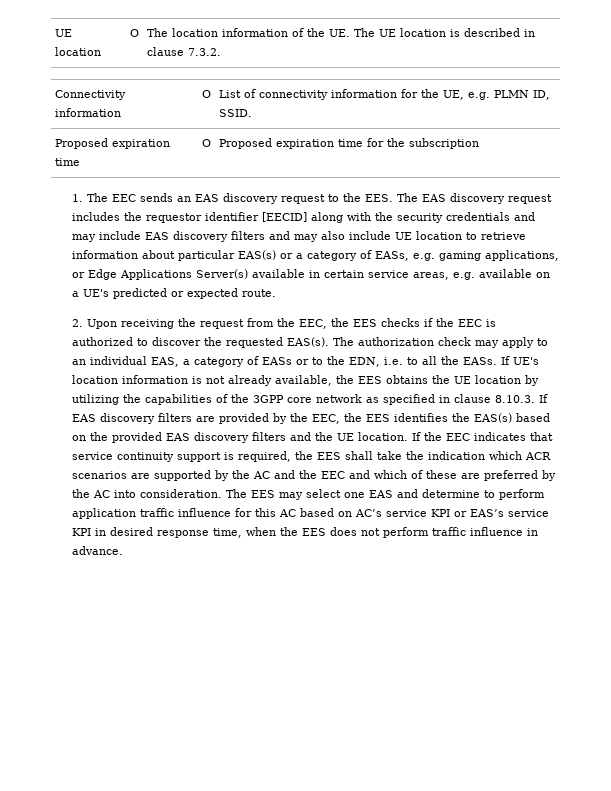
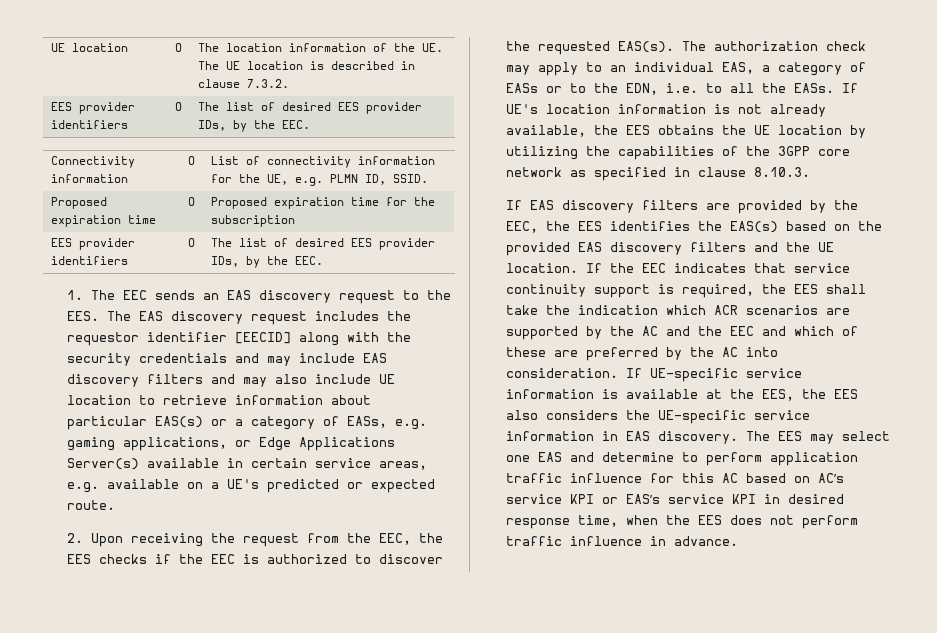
(222, 52) none -> [50,102,135,114] [50,120,128,129] [175,102,182,111] [197,102,422,114] [197,120,310,132] // EES provider identifiers | O | The list of desired EES provider IDs, by the EEC.
(480, 143) none -> [50,238,135,250] [50,256,128,265] [188,238,195,247] [210,238,435,250] [210,256,323,268] // EES provider identifiers | O | The list of desired EES provider IDs, by the EEC.
(535, 399) none -> (810, 172) //
(222, 493) none -> [625,368,802,382] [505,389,858,401] [505,410,810,424] [505,431,738,444] If UE-specific service information is available at the EES, the EES also considers the UE-specific service information in EAS discovery.

